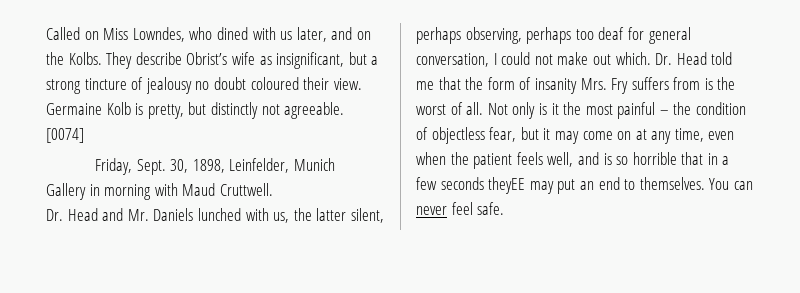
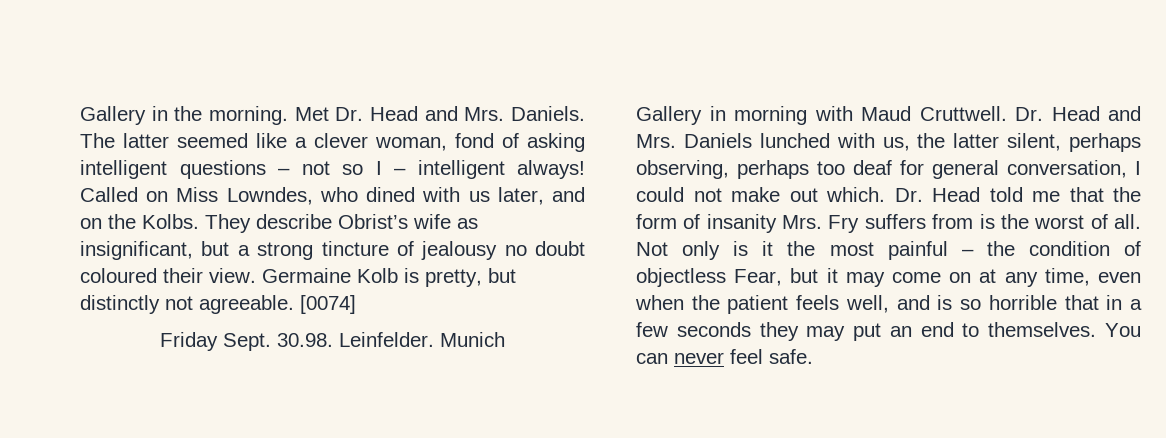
(46, 33) none -> [80,106,585,125] [80,133,585,152] [80,160,585,179] Gallery in the morning. Met Dr. Head and Mrs. Daniels. The latter seemed like a clever woman, fond of asking intelligent questions – not so I – intelligent always!
[95,158,290,175] Friday, Sept. 30, 1898, Leinfelder, -> [160,332,434,351] Friday Sept. 30.98. Leinfelder.
[46,208,149,221] // Dr. Head and Mr. -> [1015,106,1141,121] [636,134,676,148] Dr. Head and Mrs.
[489,127,517,142] fear, -> [734,269,783,286] Fear,
[488,177,526,194] theyEE -> [759,322,799,341] they

